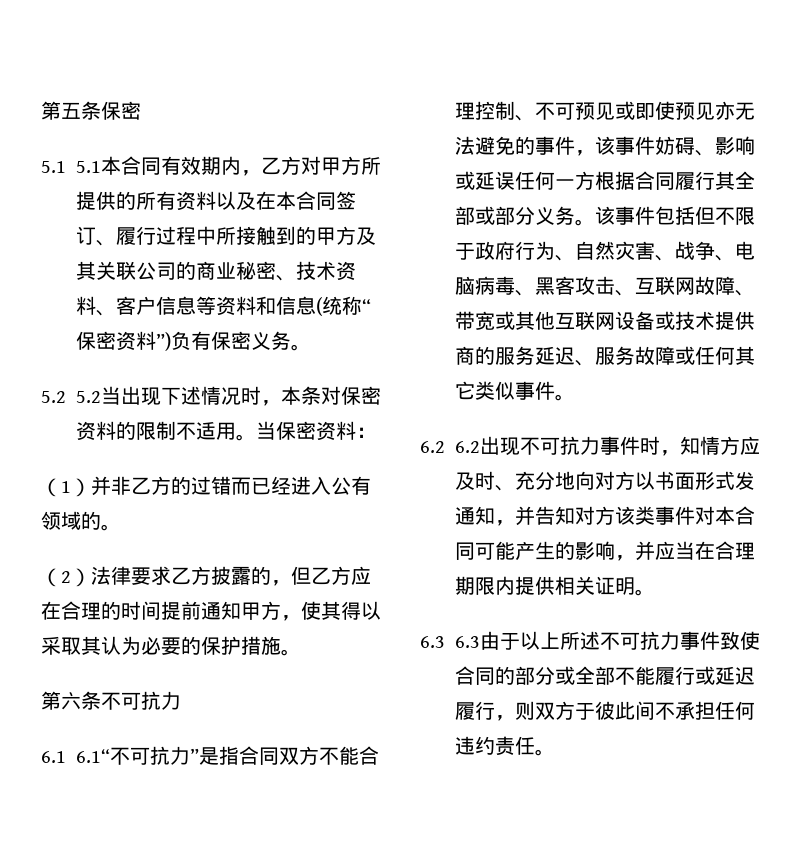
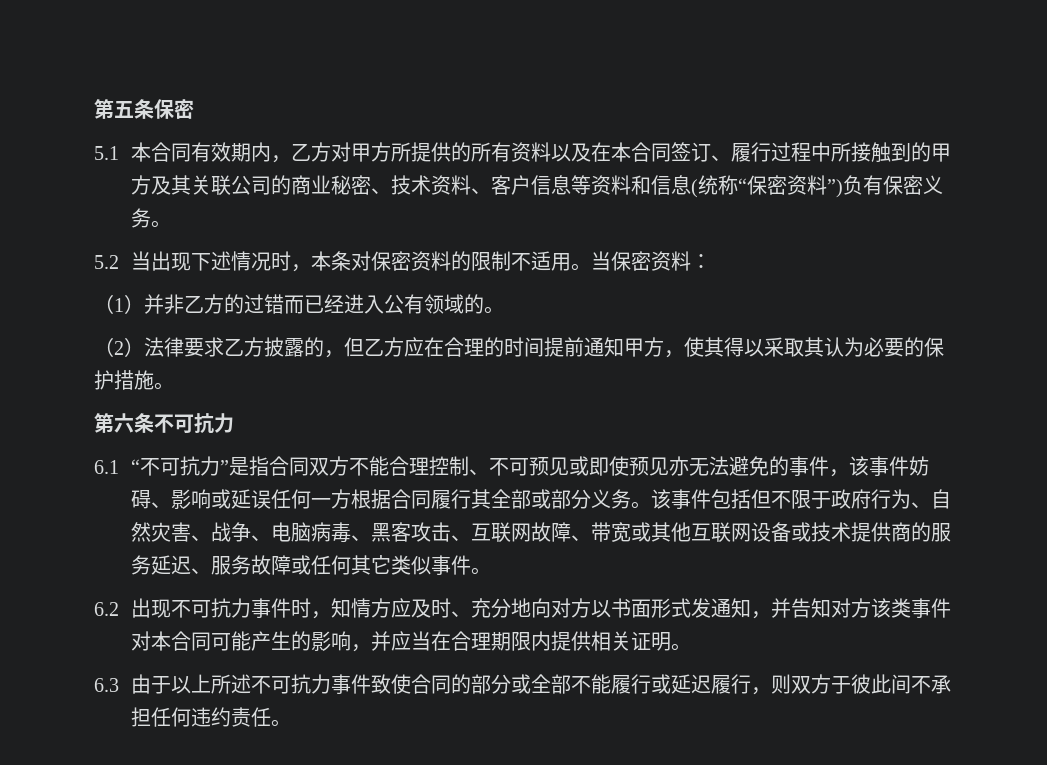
[76,161,101,173] 5.1 -> (119, 153) none
[76,391,101,403] 5.2 -> (119, 262) none
[76,749,110,763] 6.1“ -> [131,459,141,474] “
[455,441,480,453] 6.2 -> (119, 609) none
[455,636,480,648] 6.3 -> (119, 685) none

